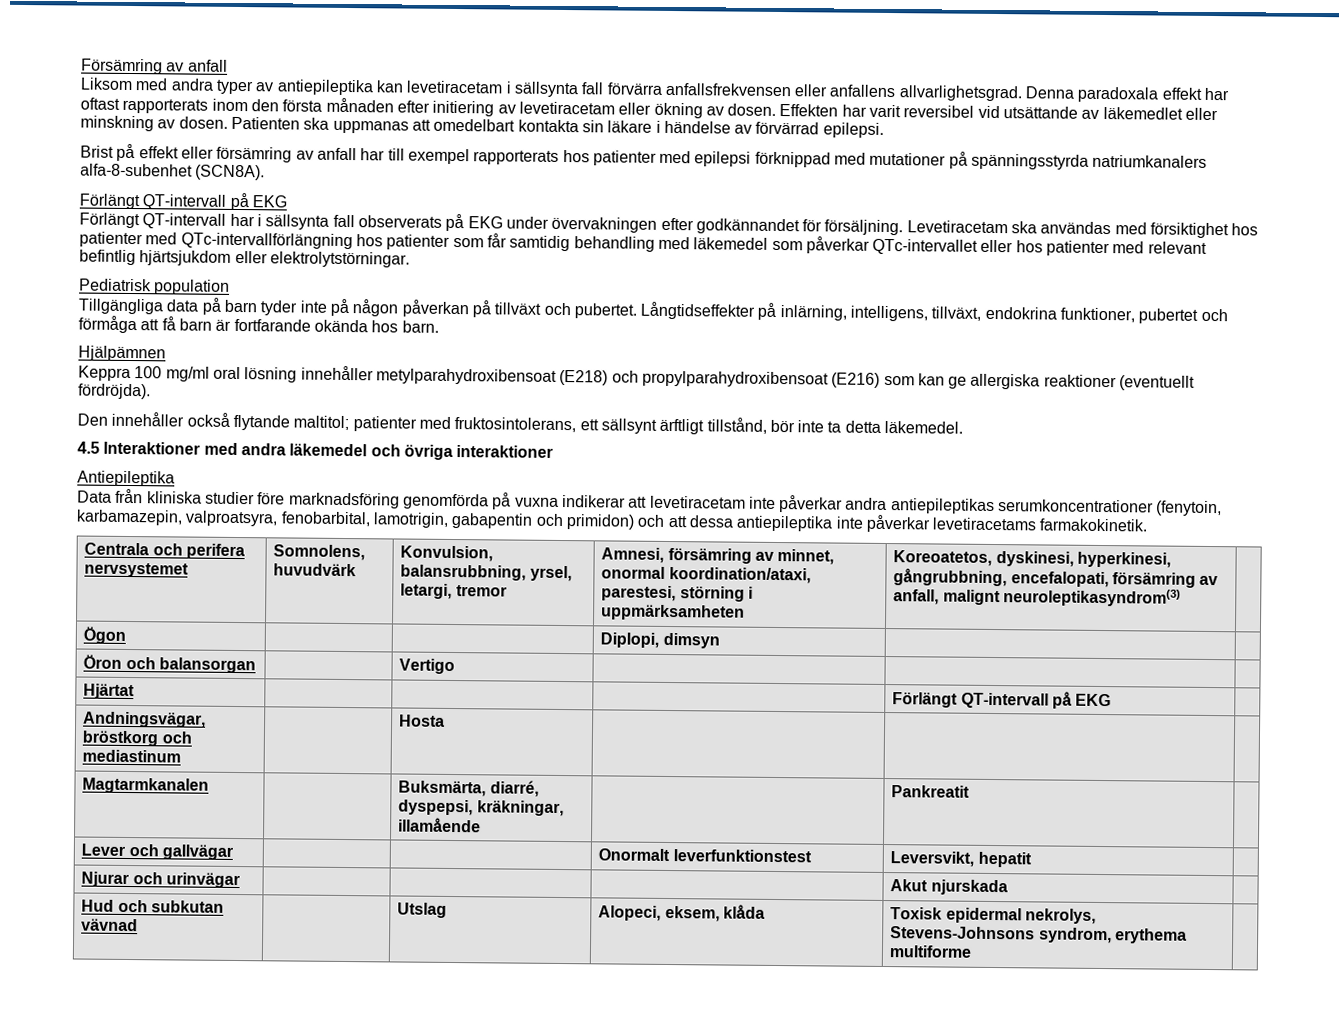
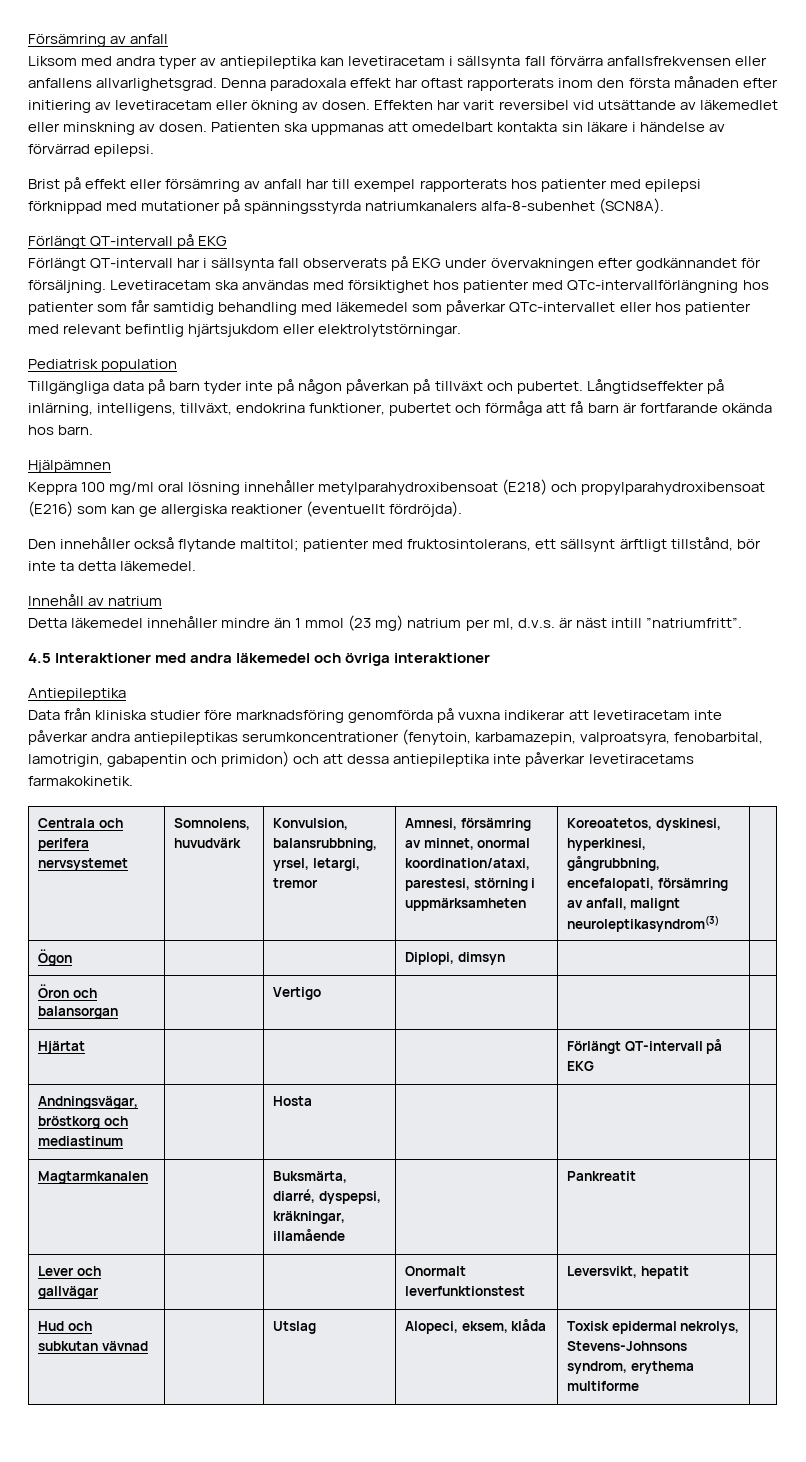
(964, 427) none -> [28,594,163,606] [28,615,742,631] // Innehåll av natrium // Detta läkemedel innehåller mindre än 1 mmol (23 mg) natrium per ml, d.v.s. är näst intill ”natriumfritt”.
[81,871,240,889] [890,879,1008,896] // Njurar och urinvägar | | | | Akut njurskada | -> (689, 1272) none

